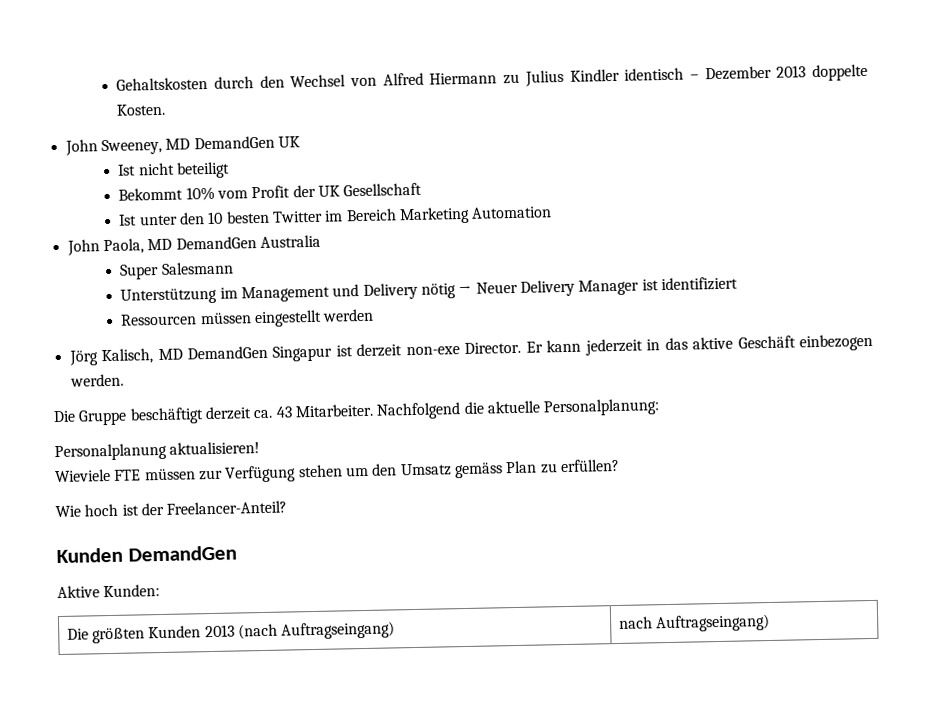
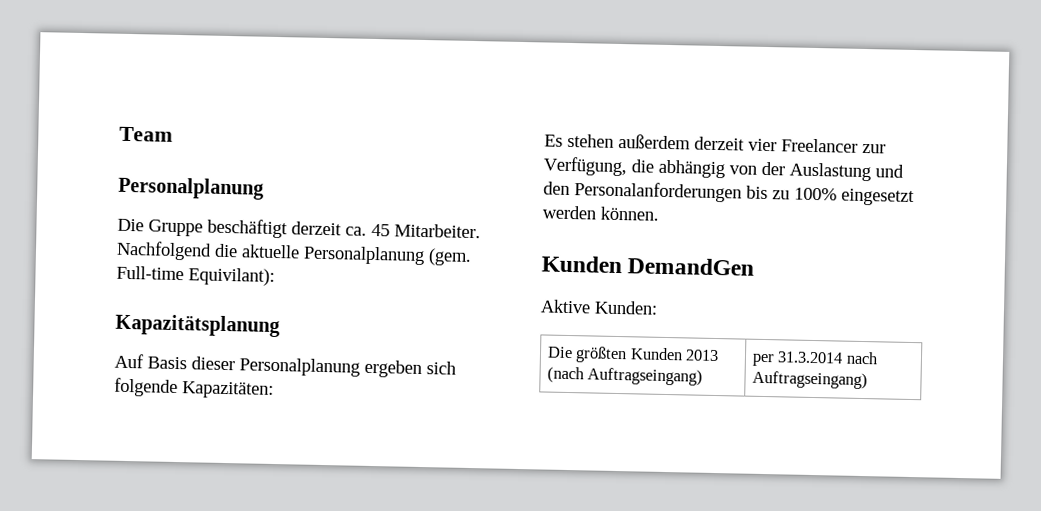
[116,63,869,91] [116,103,167,116] [64,135,300,156] [118,161,230,179] [118,182,423,201] [118,206,553,226] [66,234,321,256] [119,261,234,280] [120,276,738,305] [120,308,375,328] [68,333,873,366] [69,373,124,387] Gehaltskosten durch den Wechsel von Alfred Hiermann zu Julius Kindler identisch – Dezember 2013 doppelte Kosten. // John Sweeney, MD DemandGen UK // Ist nicht beteiligt // Bekommt 10% vom Profit der UK Gesellschaft // Ist unter den 10 besten Twitter im Bereich Marketing Automation // John Paola, MD DemandGen Australia // Super Salesmann // Unterstützung im Management und Delivery nötig → Neuer Delivery Manager ist identifiziert // Ressourcen müssen eingestellt werden // Jörg Kalisch, MD DemandGen Singapur ist derzeit non-exe Director. Er kann jederzeit in das aktive Geschäft einbezogen werden. -> [119,126,173,142] [118,176,264,200] Team // Personalplanung
[275,406,293,418] 43 -> [371,223,390,237] 45
[543,398,661,417] [54,441,261,462] [55,458,620,483] [55,500,288,518] Personalplanung: // Personalplanung aktualisieren! // Wieviele FTE müssen zur Verfügung stehen um den Umsatz gemäss Plan zu erfüllen? // Wie hoch ist der Freelancer-Anteil? -> [303,245,472,266] [116,265,275,286] [115,313,280,338] [114,353,456,379] [114,377,274,399] [544,133,886,154] [543,156,904,182] [543,181,915,207] [542,205,660,221] Personalplanung (gem. Full-time Equivilant): // Kapazitätsplanung // Auf Basis dieser Personalplanung ergeben sich folgende Kapazitäten: // Es stehen außerdem derzeit vier Freelancer zur Verfügung, die abhängig von der Auslastung und den Personalanforderungen bis zu 100% eingesetzt werden können.
(396, 630) none -> [751,351,844,367] per 31.3.2014

